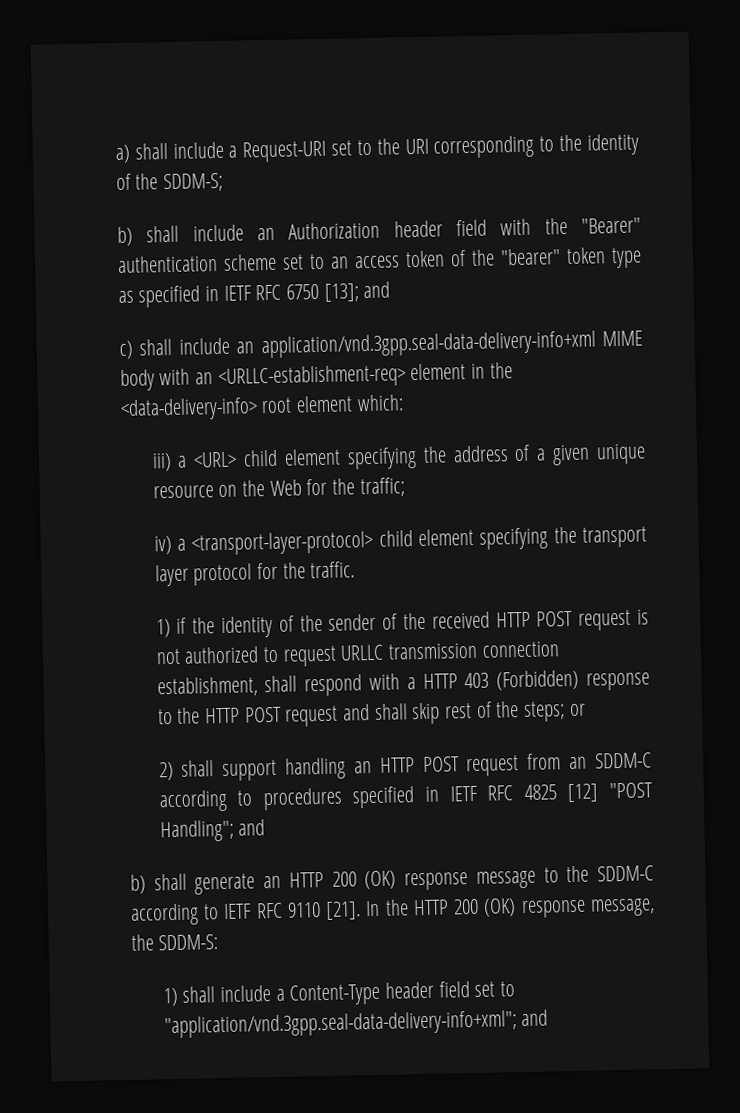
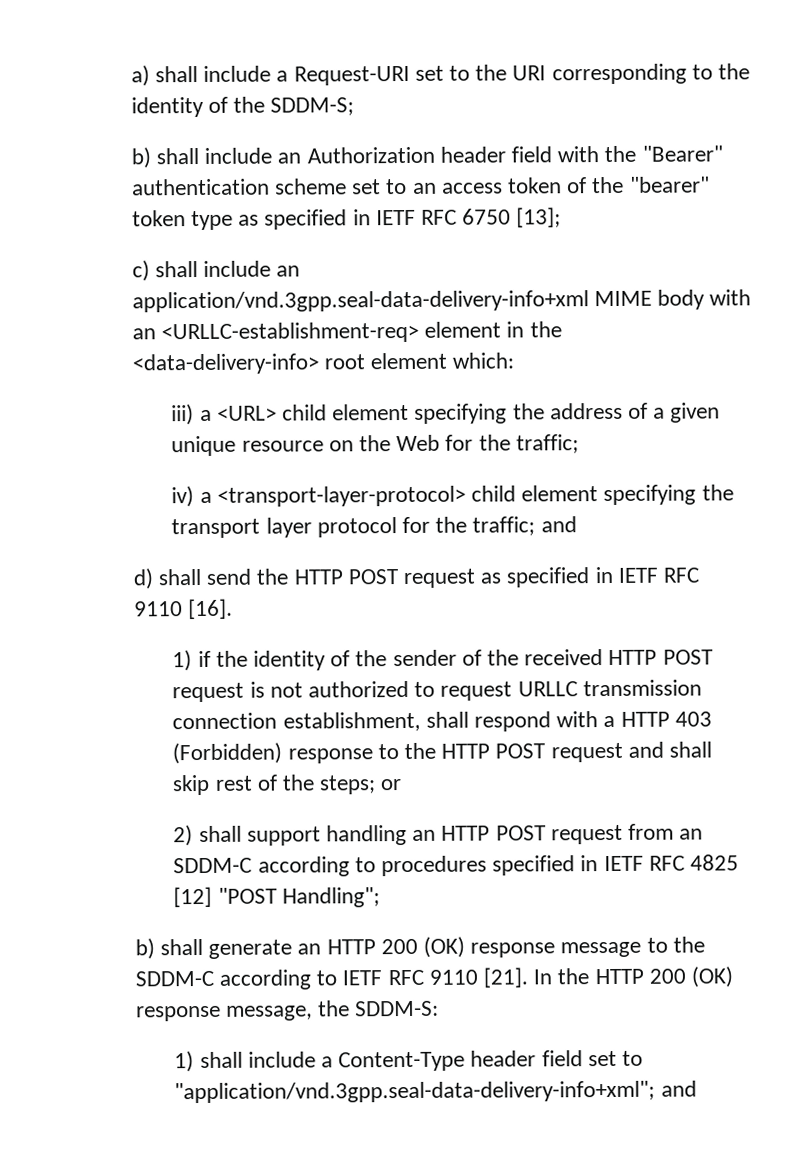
[363,281,391,299] and -> (562, 217) none
[310,561,356,579] traffic. -> [472,516,577,536] [132,566,699,590] [133,598,233,620] traffic; and // d) shall send the HTTP POST request as specified in IETF RFC 9110 [16].
[238,819,266,836] and -> (380, 897) none

